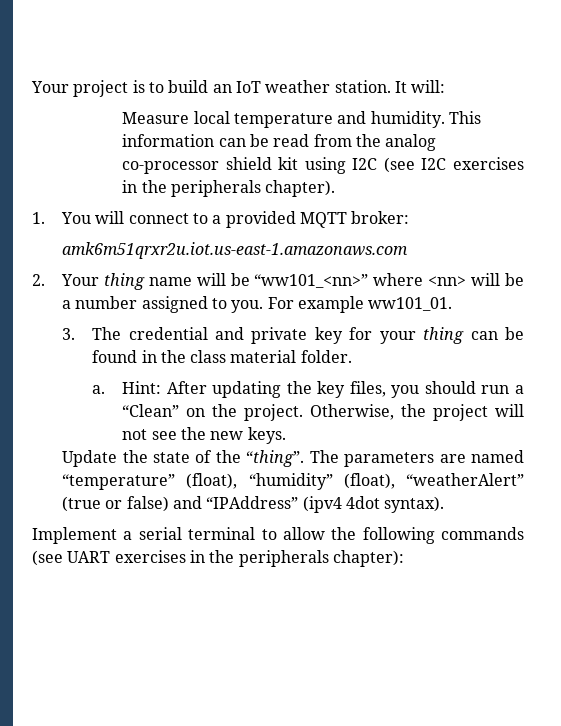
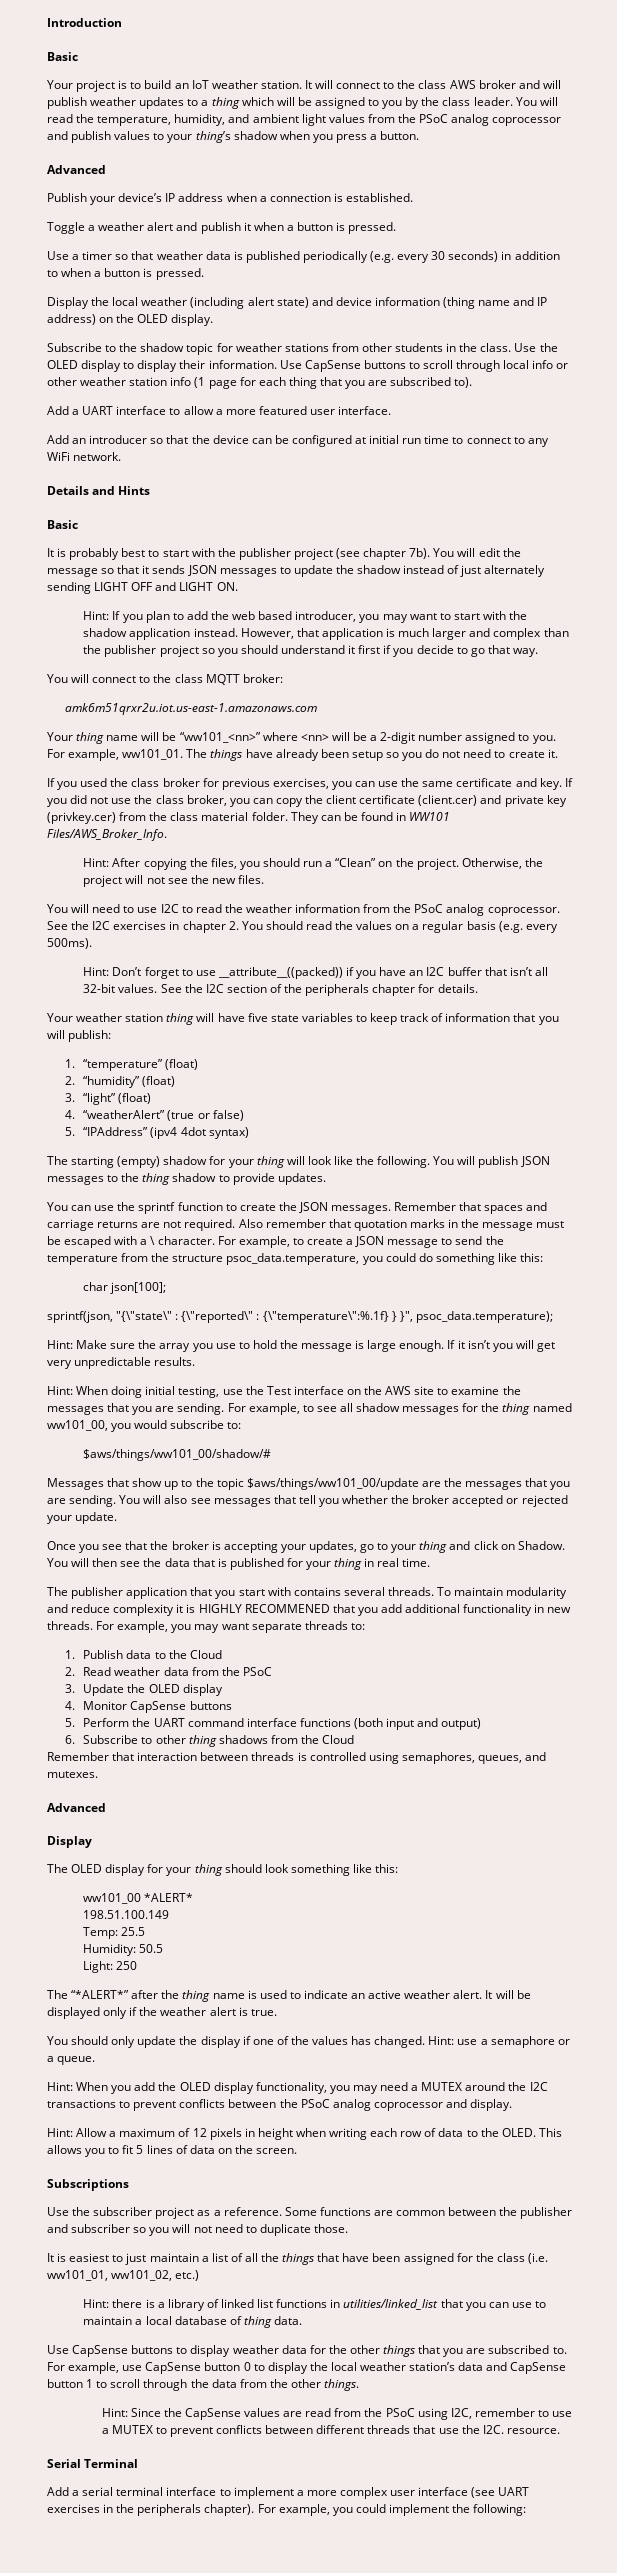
(31, 87) none -> [47,18,122,27] [47,52,78,61] Introduction // Basic //
[411,80,446,93] [122,111,481,128] [122,134,437,151] [122,157,524,174] [122,180,336,197] [32,212,45,224] will: // Measure local temperature and humidity. This information can be read from the analog co-processor shield kit using I2C (see I2C exercises in the peripherals chapter). // 1. -> [315,80,561,89] [47,97,558,109] [47,114,562,126] [47,131,420,143] [47,165,106,174] [47,193,413,205] [47,222,397,234] [47,251,560,263] [47,268,204,280] [47,297,548,309] [47,314,214,326] [47,343,558,355] [47,360,569,372] [47,377,473,389] [47,406,392,415] [47,435,549,447] [47,452,122,461] [47,486,151,495] [47,520,78,529] [47,548,521,560] [47,565,546,577] [47,582,238,594] [83,611,528,623] [83,628,569,640] [83,645,538,657] will connect to the class AWS broker and will publish weather updates to a thing which will be assigned to you by the class leader. You will read the temperature, humidity, and ambient light values from the PSoC analog coprocessor and publish values to your thing’s shadow when you press a button. // Advanced // Publish your device’s IP address when a connection is established. // Toggle a weather alert and publish it when a button is pressed. // Use a timer so that weather data is published periodically (e.g. every 30 seconds) in addition to when a button is pressed. // Display the local weather (including alert state) and device information (thing name and IP address) on the OLED display. // Subscribe to the shadow topic for weather stations from other students in the class. Use the OLED display to display their information. Use CapSense buttons to scroll through local info or other weather station info (1 page for each thing that you are subscribed to). // Add a UART interface to allow a more featured user interface. // Add an introducer so that the device can be configured at initial run time to connect to any WiFi network. // Details and Hints // Basic // It is probably best to start with the publisher project (see chapter 7b). You will edit the message so that it sends JSON messages to update the shadow instead of just alternately sending LIGHT OFF and LIGHT ON. // Hint: If you plan to add the web based introducer, you may want to start with the shadow application instead. However, that application is much larger and complex than the publisher project so you should understand it first if you decide to go that way. //
[212,211,296,228] a provided -> [153,674,203,683] the class
[32,274,45,286] 2. -> (318, 709) none
(72, 304) none -> [380,732,416,744] 2-digit
[298,296,365,313] example -> [68,749,120,761] example,
[62,327,524,344] [92,350,352,363] [92,381,346,398] // 3. The credential and private key for your thing can be found in the class material folder. // a. Hint: After updating the key -> [186,749,558,761] [47,778,573,790] [47,795,567,807] [47,812,451,824] [47,829,167,841] [83,858,208,870] The things have already been setup so you do not need to create it. // If you used the class broker for previous exercises, you can use the same certificate and key. If you did not use the class broker, you can copy the client certificate (client.cer) and private key (privkey.cer) from the class material folder. They can be found in WW101 Files/AWS_Broker_Info. // Hint: After copying the
[247,427,286,444] [62,450,524,467] [62,473,395,490] keys. // Update the state of the “thing”. The parameters are named “temperature” (float), “humidity” (float), -> [238,875,265,884] [47,904,560,916] [47,921,558,933] [47,938,92,949] [83,967,548,979] [83,984,478,996] [47,1013,559,1025] [47,1030,112,1042] [65,1059,199,1071] [65,1076,176,1088] [65,1093,152,1105] [65,1110,76,1119] files. // You will need to use I2C to read the weather information from the PSoC analog coprocessor. See the I2C exercises in chapter 2. You should read the values on a regular basis (e.g. every 500ms). // Hint: Don’t forget to use __attribute__((packed)) if you have an I2C buffer that isn’t all 32-bit values. See the I2C section of the peripherals chapter for details. // Your weather station thing will have five state variables to keep track of information that you will publish: // 1. “temperature” (float) // 2. “humidity” (float) // 3. “light” (float) // 4.
[173,496,203,509] and -> [65,1127,76,1136] // 5.
[384,496,445,513] [32,527,524,544] syntax). // Implement a serial terminal to allow the following commands -> [208,1127,249,1139] [47,1156,550,1168] [47,1173,326,1185] [47,1202,548,1214] [47,1219,565,1231] [47,1236,504,1248] [47,1253,544,1265] [83,1282,167,1294] [47,1311,553,1323] [47,1340,555,1352] [47,1357,196,1369] [47,1386,521,1398] [47,1403,572,1415] [47,1420,242,1432] [83,1449,272,1461] [47,1478,571,1490] [47,1495,568,1507] [47,1512,118,1524] [47,1541,565,1553] [47,1558,431,1570] [47,1587,568,1599] [47,1604,572,1616] [47,1621,365,1633] [65,1650,222,1659] [65,1667,272,1676] [65,1684,223,1696] [65,1701,232,1713] [65,1718,482,1730] [65,1735,355,1747] [47,1752,547,1764] [47,1771,98,1778] [47,1803,106,1812] [47,1836,92,1848] [47,1864,399,1876] [83,1893,194,1904] [83,1910,170,1919] [83,1927,146,1939] [83,1944,164,1956] [83,1961,138,1973] [47,1990,531,2002] [47,2007,277,2019] [47,2036,570,2048] [47,2056,96,2065] [47,2082,548,2094] [47,2099,513,2111] [47,2128,562,2140] [47,2145,298,2157] [47,2179,129,2191] [47,2207,573,2219] [47,2224,348,2236] [47,2253,548,2265] [47,2270,200,2281] [83,2299,546,2311] [83,2316,303,2328] [47,2345,567,2357] [47,2362,567,2374] [47,2379,360,2391] [101,2408,573,2420] [101,2425,560,2437] [47,2459,139,2468] [47,2487,469,2499] syntax) // The starting (empty) shadow for your thing will look like the following. You will publish JSON messages to the thing shadow to provide updates. // You can use the sprintf function to create the JSON messages. Remember that spaces and carriage returns are not required. Also remember that quotation marks in the message must be escaped with a \ character. For example, to create a JSON message to send the temperature from the structure psoc_data.temperature, you could do something like this: // char json[100]; // sprintf(json, "{\"state\" : {\"reported\" : {\"temperature\":%.1f} } }", psoc_data.temperature); // Hint: Make sure the array you use to hold the message is large enough. If it isn’t you will get very unpredictable results. // Hint: When doing initial testing, use the Test interface on the AWS site to examine the messages that you are sending. For example, to see all shadow messages for the thing named ww101_00, you would subscribe to: // $aws/things/ww101_00/shadow/# // Messages that show up to the topic $aws/things/ww101_00/update are the messages that you are sending. You will also see messages that tell you whether the broker accepted or rejected your update. // Once you see that the broker is accepting your updates, go to your thing and click on Shadow. You will then see the data that is published for your thing in real time. // The publisher application that you start with contains several threads. To maintain modularity and reduce complexity it is HIGHLY RECOMMENED that you add additional functionality in new threads. For example, you may want separate threads to: // 1. Publish data to the Cloud // 2. Read weather data from the PSoC // 3. Update the OLED display // 4. Monitor CapSense buttons // 5. Perform the UART command interface functions (both input and output) // 6. Subscribe to other thing shadows from the Cloud // Remember that interaction between threads is controlled using semaphores, queues, and mutexes. // Advanced // Display // The OLED display for your thing should look something like this: // ww101_00 *ALERT* // 198.51.100.149 // Temp: 25.5 // Humidity: 50.5 // Light: 250 // The “*ALERT*” after the thing name is used to indicate an active weather alert. It will be displayed only if the weather alert is true. // You should only update the display if one of the values has changed. Hint: use a semaphore or a queue. // Hint: When you add the OLED display functionality, you may need a MUTEX around the I2C transactions to prevent conflicts between the PSoC analog coprocessor and display. // Hint: Allow a maximum of 12 pixels in height when writing each row of data to the OLED. This allows you to fit 5 lines of data on the screen. // Subscriptions // Use the subscriber project as a reference. Some functions are common between the publisher and subscriber so you will not need to duplicate those. // It is easiest to just maintain a list of all the things that have been assigned for the class (i.e. ww101_01, ww101_02, etc.) // Hint: there is a library of linked list functions in utilities/linked_list that you can use to maintain a local database of thing data. // Use CapSense buttons to display weather data for the other things that you are subscribed to. For example, use CapSense button 0 to display the local weather station’s data and CapSense button 1 to scroll through the data from the other things. // Hint: Since the CapSense values are read from the PSoC using I2C, remember to use a MUTEX to prevent conflicts between different threads that use the I2C. resource. // Serial Terminal // Add a serial terminal interface to implement a more complex user interface
[332,550,404,567] chapter): -> [204,2504,527,2516] chapter). For example, you could implement the following:

